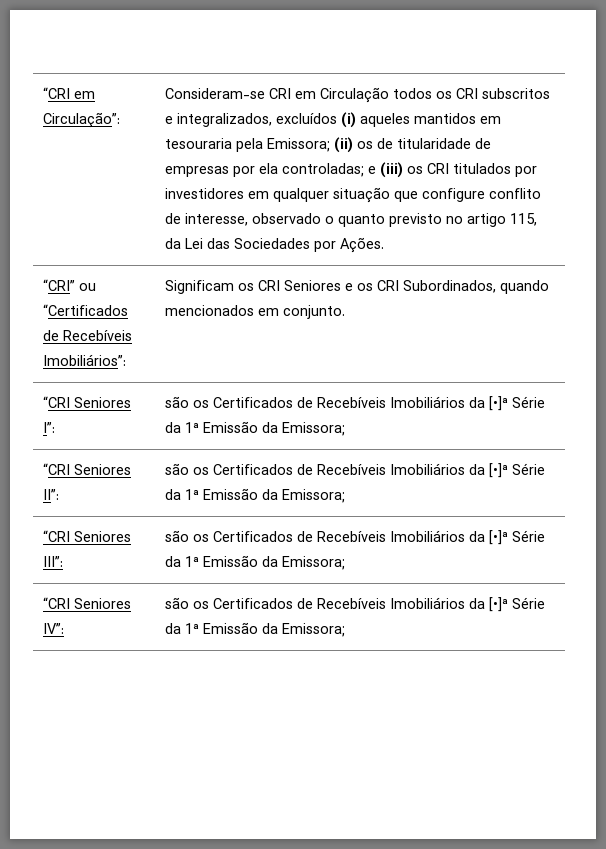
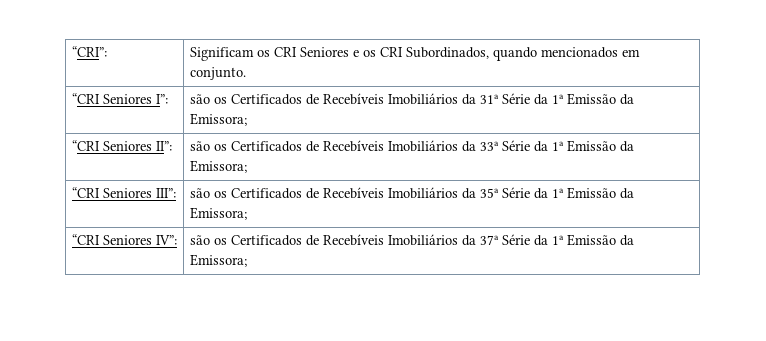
[42,87,95,99] [42,112,120,128] [164,87,550,103] [164,112,501,128] [164,137,491,153] [164,162,537,178] [164,187,541,203] [164,213,537,227] [164,237,384,253] [42,279,96,291] [42,304,128,316] [42,330,132,341] [42,354,126,366] “CRI em Circulação”: | Consideram-se CRI em Circulação todos os CRI subscritos e integralizados, excluídos (i) aqueles mantidos em tesouraria pela Emissora; (ii) os de titularidade de empresas por ela controladas; e (iii) os CRI titulados por investidores em qualquer situação que configure conflito de interesse, observado o quanto previsto no artigo 115, da Lei das Sociedades por Ações. // “CRI” ou “Certificados de Recebíveis Imobiliários”: -> [71,46,107,57] “CRI”:
[488,396,508,411] [•]ª -> [479,94,499,104] 31ª
[488,463,508,478] [•]ª -> [479,141,499,151] 33ª
[488,530,508,545] [•]ª -> [479,188,499,198] 35ª
[488,597,508,612] [•]ª -> [479,235,499,245] 37ª

